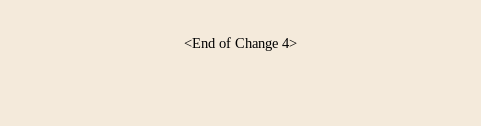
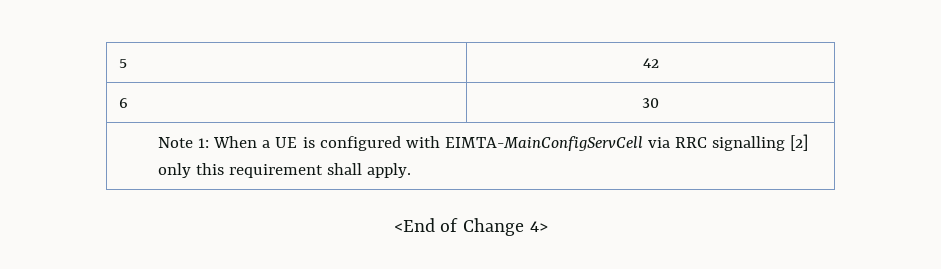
(184, 43) none -> [119,59,128,68] [642,58,659,68] [119,98,129,108] [642,98,659,108] [157,134,809,151] [157,163,412,178] 5 | 42 // 6 | 30 // Note 1: When a UE is configured with EIMTA-MainConfigServCell via RRC signalling [2] only this requirement shall apply. //

